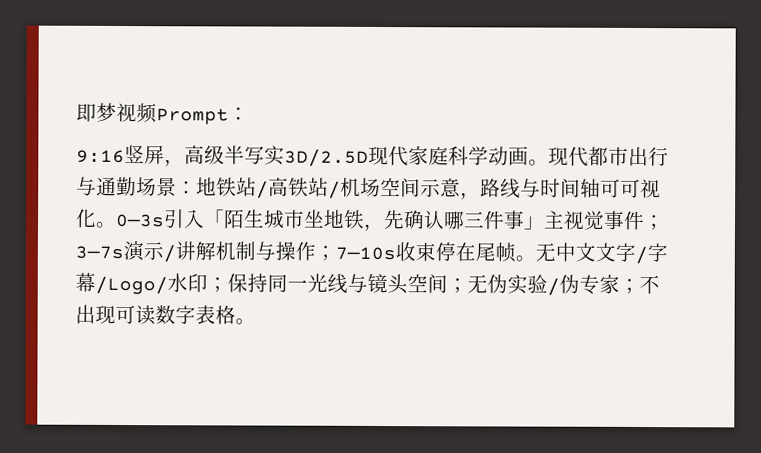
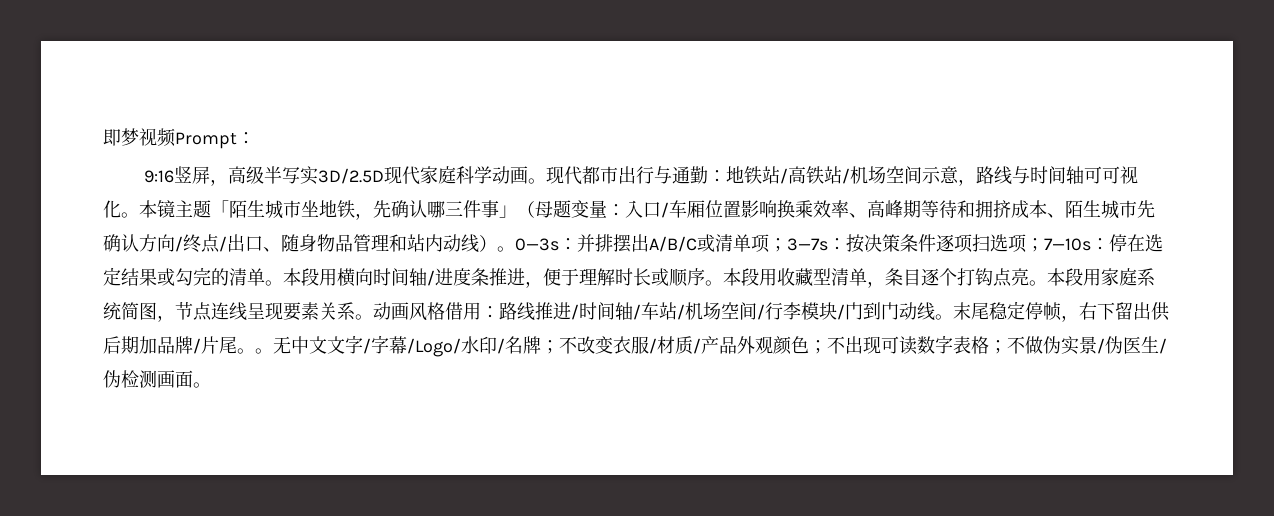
[136,177,177,197] 场景 -> (708, 175) none
[115,209,205,229] 0—3s引入 -> [139,200,211,218] 本镜主题
[543,210,665,231] [75,241,516,263] 主视觉事件；3—7s演示/讲解机制与操作；7—10s收束停在尾帧 -> [517,200,1155,219] [103,234,1163,253] [103,267,1155,288] [103,301,1170,322] [103,336,255,354] （母题变量：入口/车厢位置影响换乘效率、高峰期等待和拥挤成本、陌生城市先确认方向/终点/出口、随身物品管理和站内动线）。0—3s：并排摆出A/B/C或清单项；3—7s：按决策条件逐项扫选项；7—10s：停在选定结果或勾完的清单。本段用横向时间轴/进度条推进，便于理解时长或顺序。本段用收藏型清单，条目逐个打钩点亮。本段用家庭系统简图，节点连线呈现要素关系。动画风格借用：路线推进/时间轴/车站/机场空间/行李模块/门到门动线。末尾稳定停帧，右下留出供后期加品牌/片尾。
[207,273,620,296] ；保持同一光线与镜头空间；无伪实验/伪专家 -> [497,336,809,355] /名牌；不改变衣服/材质/产品外观颜色
(236, 315) none -> [989,336,1167,355] [103,370,193,388] ；不做伪实景/伪医生/伪检测画面

